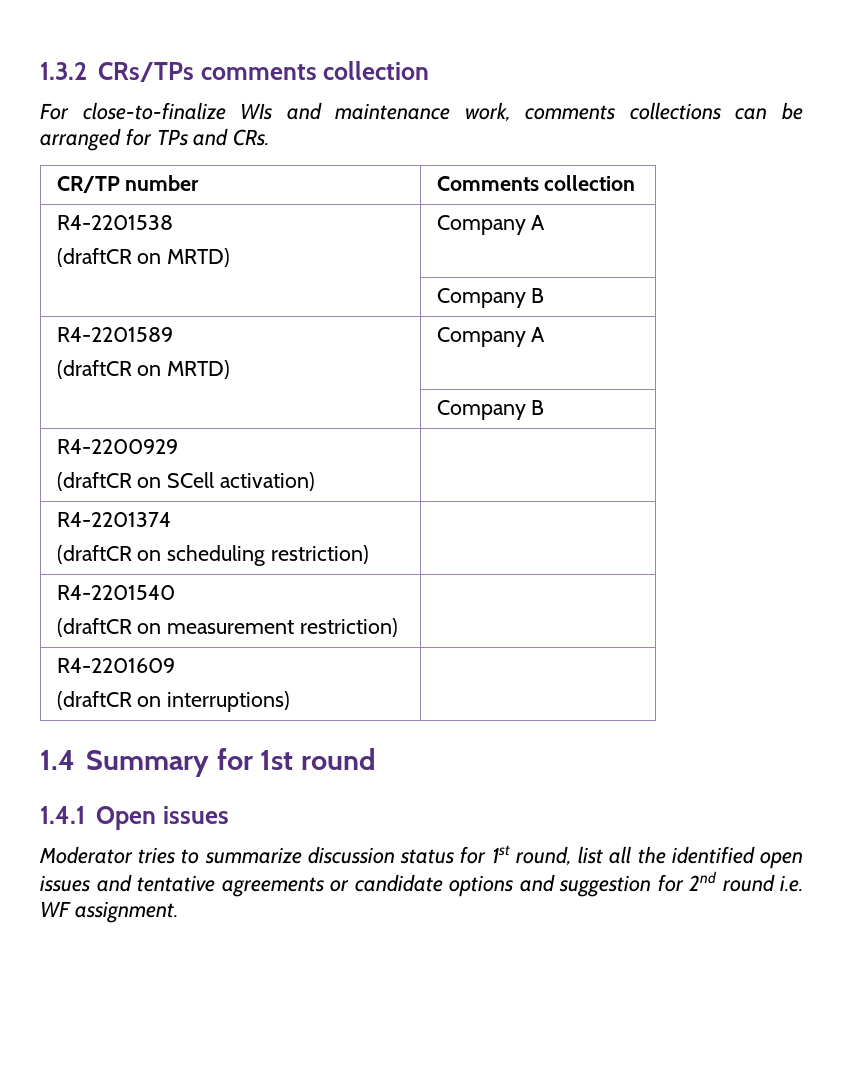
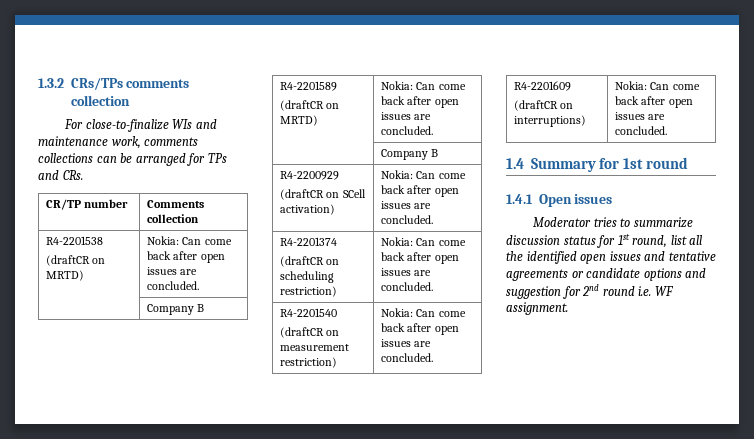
[436,215,546,235] Company A -> [147,236,232,245] [147,251,225,263] [147,267,198,275] [147,281,200,290] Nokia: Can come back after open issues are concluded.
[436,327,546,347] Company A -> [381,81,466,90] [381,96,459,108] [381,112,432,120] [381,126,434,135] Nokia: Can come back after open issues are concluded.
(316, 481) none -> [381,170,466,179] [381,185,459,197] [381,201,432,209] [381,215,434,224] Nokia: Can come back after open issues are concluded.
(370, 554) none -> [381,237,466,246] [381,252,459,264] [381,268,432,276] [381,282,434,291] Nokia: Can come back after open issues are concluded.
[56,658,175,673] [56,691,291,712] // R4-2201609 // (draftCR on interruptions) | -> [381,308,466,317] [381,323,459,335] [381,339,432,347] [381,353,434,362] [514,81,572,91] [514,100,574,111] [514,115,587,127] [615,81,700,90] [615,96,693,108] [615,112,666,120] [615,126,668,135] Nokia: Can come back after open issues are concluded. // R4-2201609 // (draftCR on interruptions) | Nokia: Can come back after open issues are concluded.

